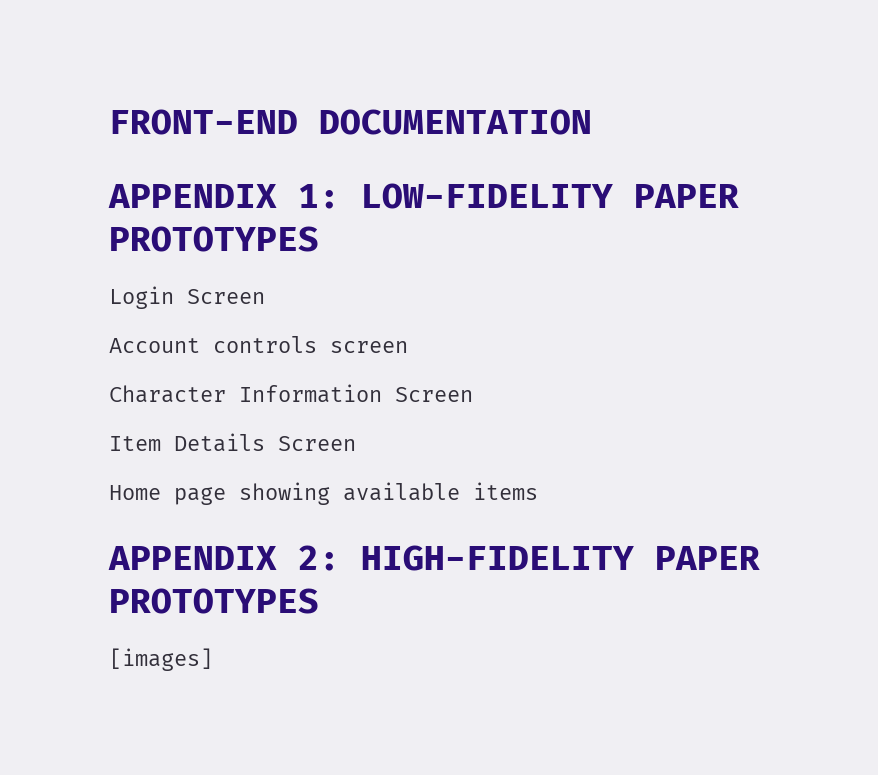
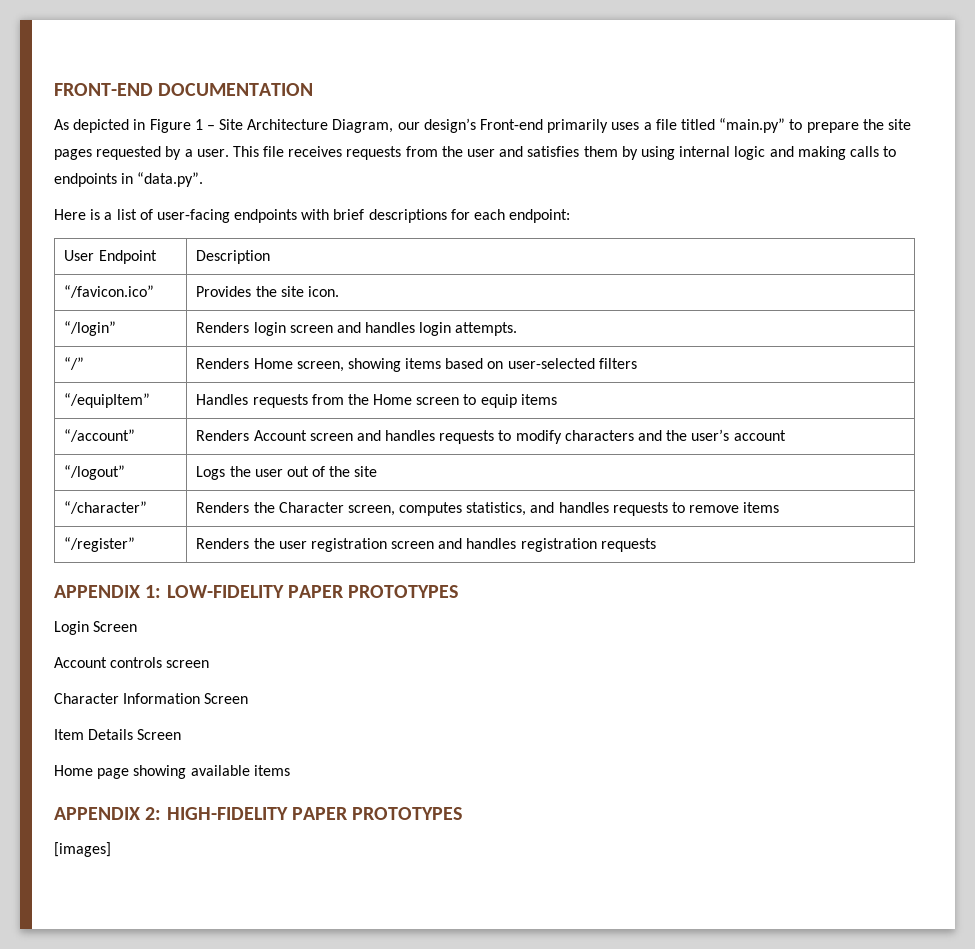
(592, 122) none -> [54,118,911,133] [54,146,897,160] [54,172,204,187] [54,209,571,223] [64,250,157,264] [196,250,271,264] [64,285,155,298] [196,286,339,297] [64,321,117,336] [196,322,518,336] [64,357,85,370] [196,358,637,372] [64,393,151,408] [196,394,557,408] [64,429,136,442] [196,429,786,444] [64,465,126,480] [196,466,378,480] [64,501,148,514] [196,502,780,516] [64,537,136,552] [196,538,656,552] // As depicted in Figure 1 – Site Architecture Diagram, our design’s Front-end primarily uses a file titled “main.py” to prepare the site pages requested by a user. This file receives requests from the user and satisfies them by using internal logic and making calls to endpoints in “data.py”. // Here is a list of user-facing endpoints with brief descriptions for each endpoint: // User Endpoint | Description // “/favicon.ico” | Provides the site icon. // “/login” | Renders login screen and handles login attempts. // “/” | Renders Home screen, showing items based on user-selected filters // “/equipItem” | Handles requests from the Home screen to equip items // “/account” | Renders Account screen and handles requests to modify characters and the user’s account // “/logout” | Logs the user out of the site // “/character” | Renders the Character screen, computes statistics, and handles requests to remove items // “/register” | Renders the user registration screen and handles registration requests

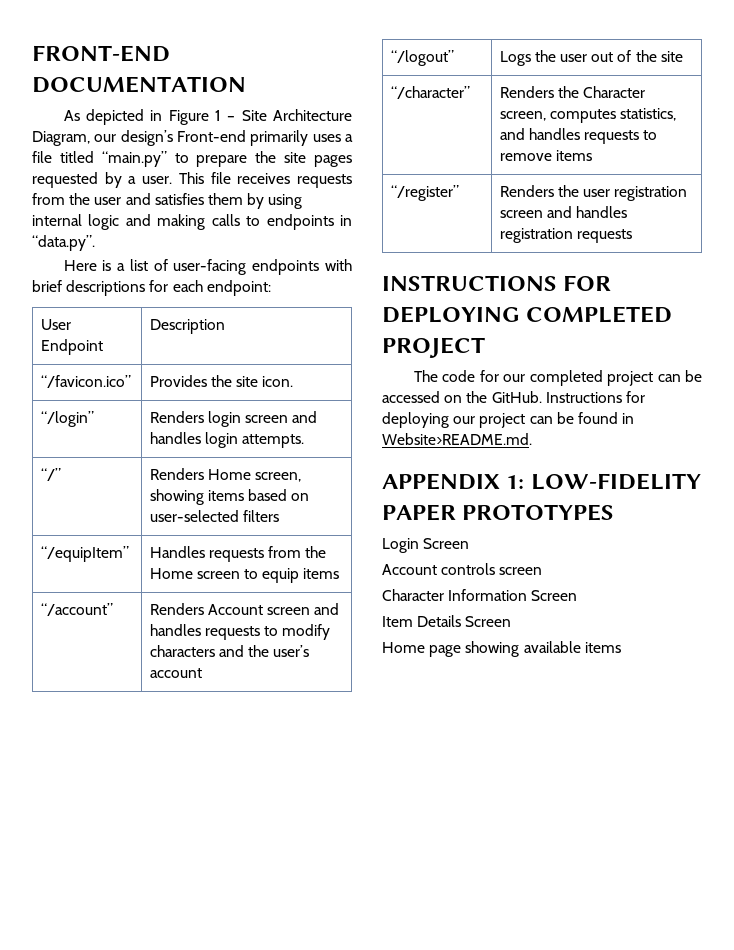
(656, 545) none -> [382,275,612,291] [382,306,673,323] [382,337,485,358] [413,370,702,386] [382,391,645,403] [382,412,635,428] [382,433,532,445] // INSTRUCTIONS FOR DEPLOYING COMPLETED PROJECT // The code for our completed project can be accessed on the GitHub. Instructions for deploying our project can be found in Website>README.md.
[54,807,463,820] [54,842,111,857] // APPENDIX 2: HIGH-FIDELITY PAPER PROTOTYPES // [images] -> (621, 647) none

